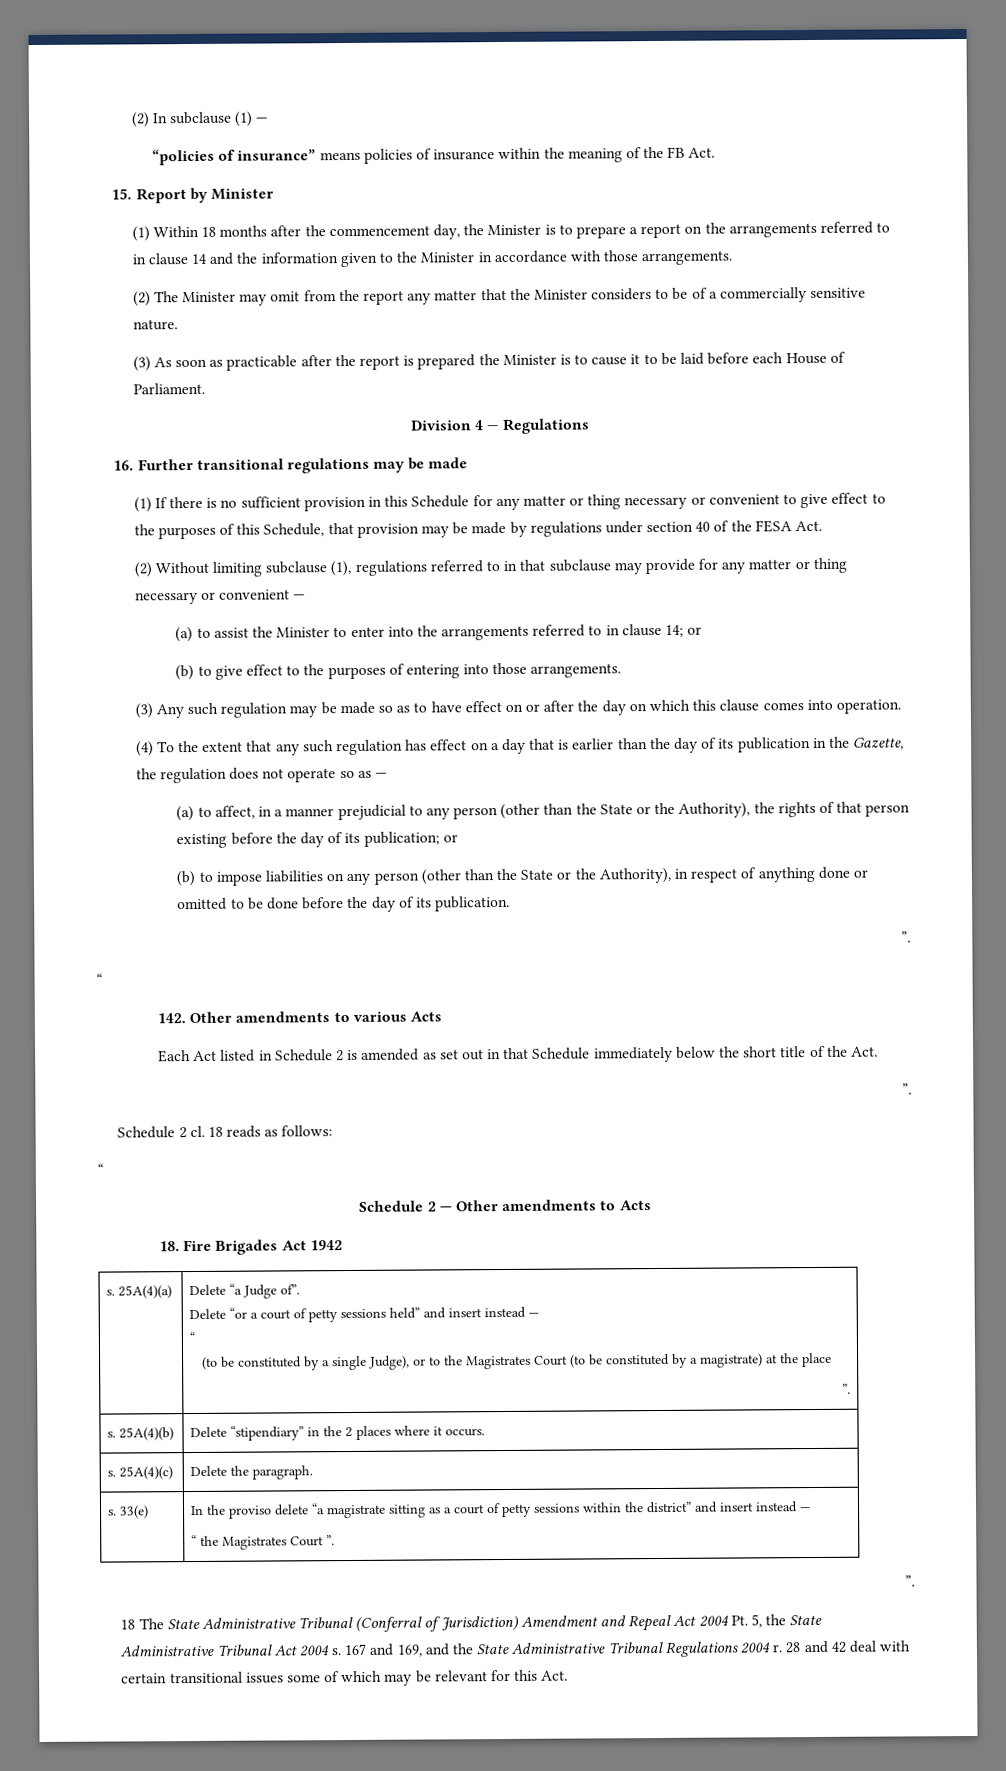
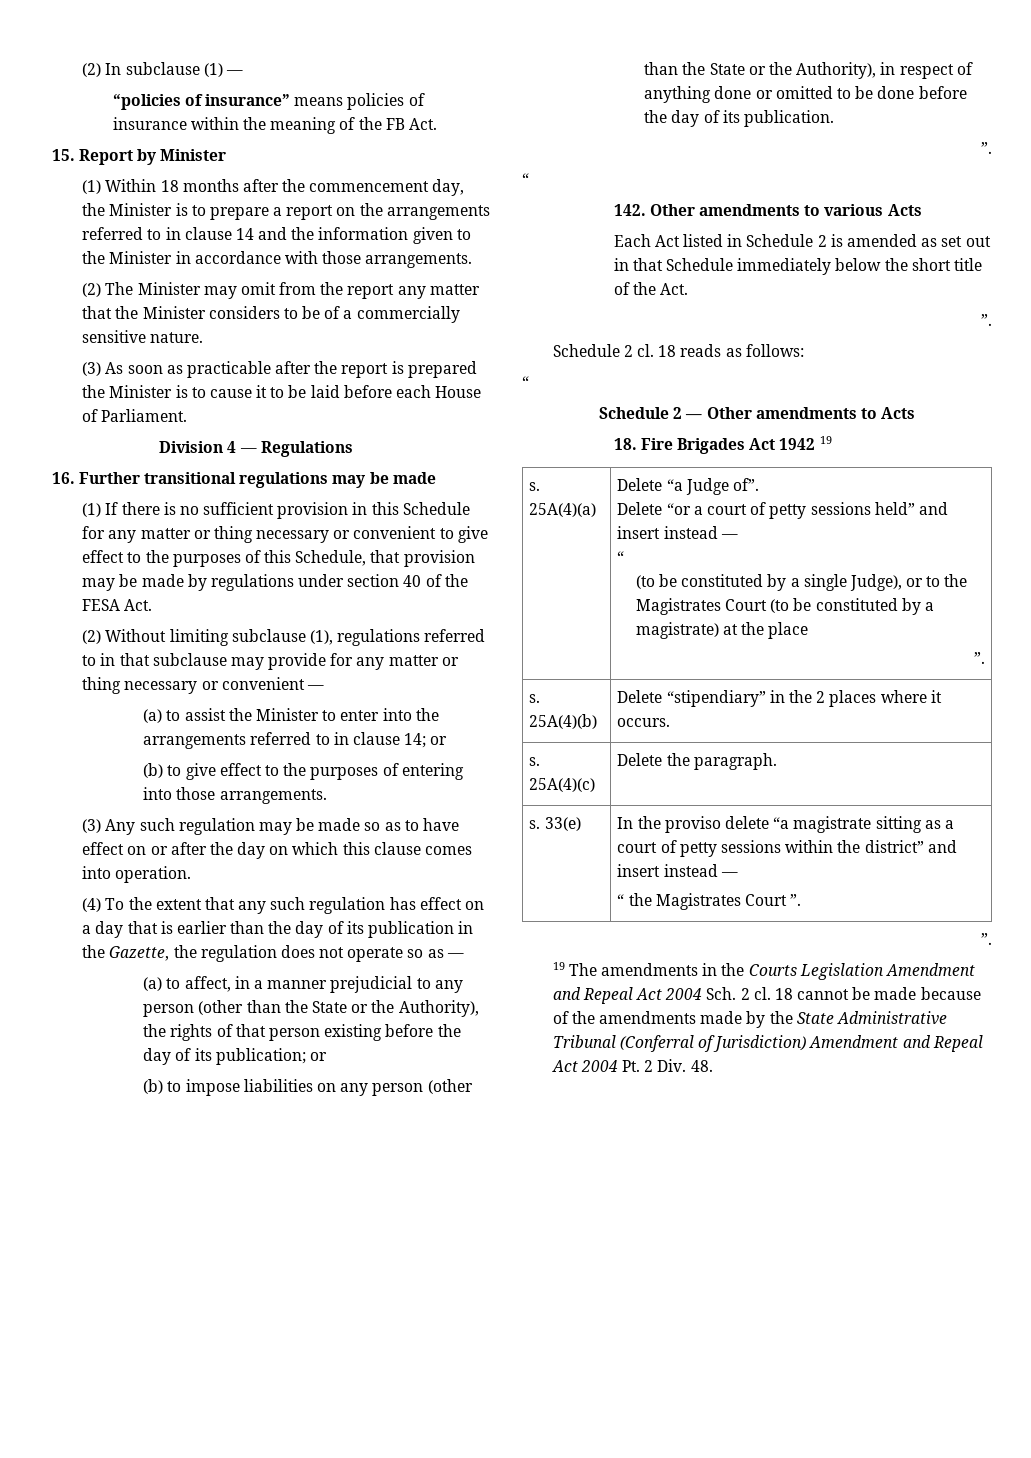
(343, 1245) none -> [819,436,832,444] 19
[120,1618,164,1630] 18 The -> [552,962,975,980] [552,987,981,1004] [552,1011,793,1028] 19 The amendments in the Courts Legislation Amendment and Repeal Act 2004 Sch. 2 cl. 18 cannot be made because of the amendments made by the
[750,1614,823,1628] [120,1640,911,1657] [121,1669,569,1686] 5, the State Administrative Tribunal Act 2004 s. 167 and 169, and the State Administrative Tribunal Regulations 2004 r. 28 and 42 deal with certain transitional issues some of which may be relevant for this Act. -> [644,1059,713,1072] 2 Div. 48.

